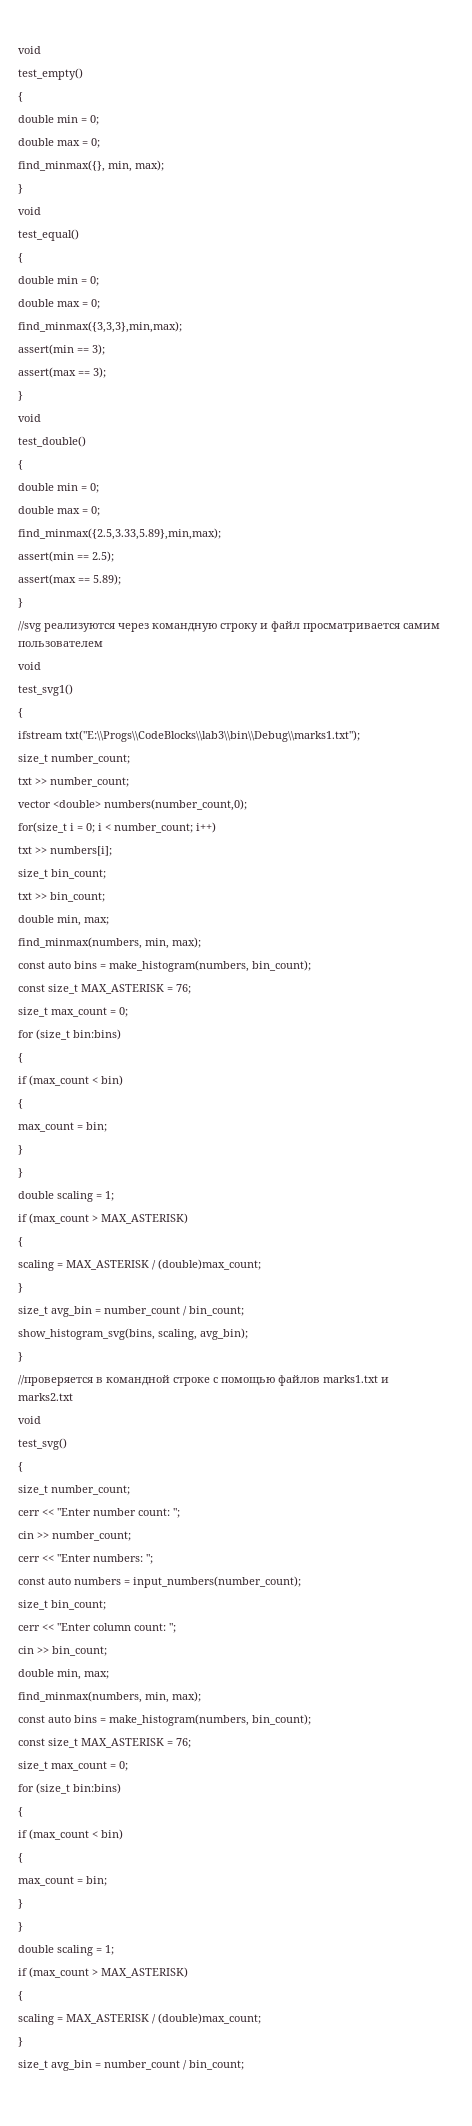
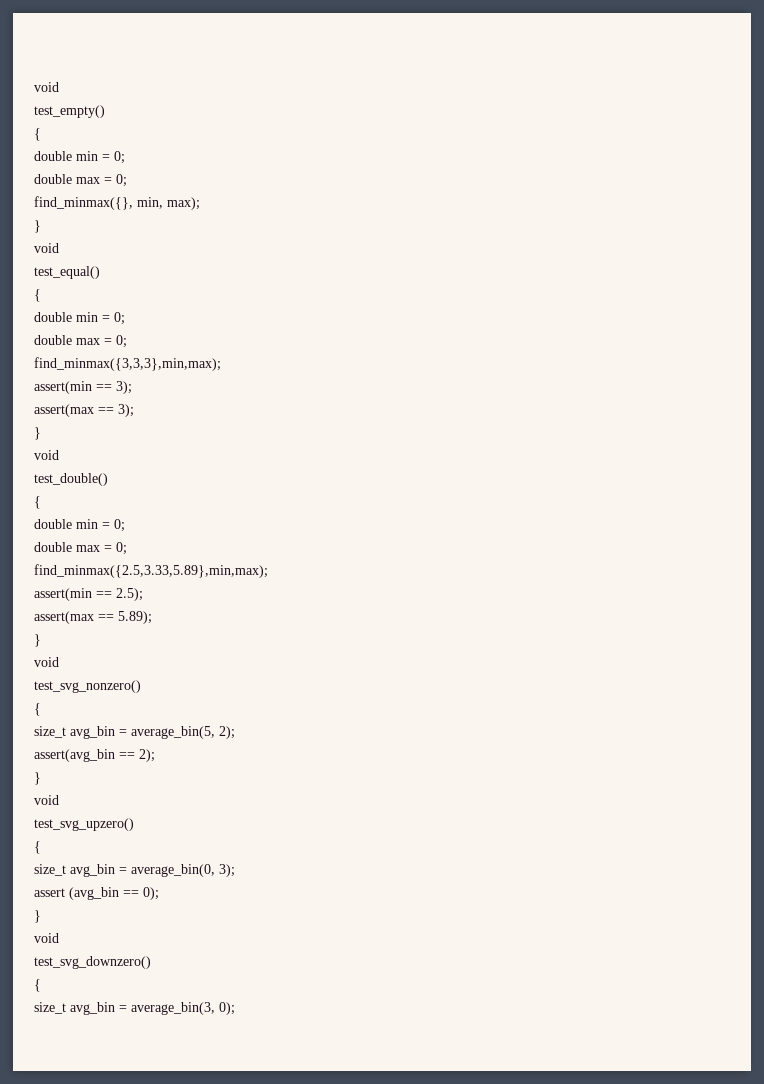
[18,621,440,632] [18,641,103,647] [18,662,41,670] [18,684,73,696] [18,708,23,718] [18,730,360,742] [18,754,130,764] [18,777,129,787] [18,799,247,811] [18,822,216,833] [18,846,112,856] [18,869,106,879] [18,892,105,902] [18,915,109,926] [18,937,201,949] [18,960,311,972] [18,984,191,994] [18,1007,128,1017] [18,1029,121,1040] [18,1053,23,1063] [18,1075,123,1086] [18,1099,23,1109] [18,1122,107,1132] [18,1145,23,1155] [18,1168,23,1178] [18,1191,114,1202] [18,1213,188,1224] [18,1237,23,1247] [18,1259,261,1271] [18,1283,23,1293] [18,1306,244,1317] [18,1328,248,1340] [18,1352,23,1362] [18,1375,389,1386] [18,1393,73,1401] [18,1416,41,1424] [18,1438,67,1450] [18,1462,23,1472] [18,1485,130,1495] [18,1508,180,1518] [18,1531,131,1541] [18,1554,153,1564] [18,1576,301,1588] [18,1600,106,1610] [18,1623,176,1633] [18,1646,107,1656] [18,1669,109,1680] [18,1691,201,1703] [18,1714,311,1726] [18,1738,191,1748] [18,1761,128,1771] [18,1783,121,1794] [18,1807,23,1817] [18,1829,123,1840] [18,1853,23,1863] [18,1876,107,1886] [18,1899,23,1909] [18,1922,23,1932] [18,1945,114,1956] [18,1967,188,1978] [18,1991,23,2001] [18,2013,261,2025] [18,2037,23,2047] [18,2060,244,2071] // //svg реализуются через командную строку и файл просматривается самим пользователем // void // test_svg1() // { // ifstream txt("E:\\Progs\\CodeBlocks\\lab3\\bin\\Debug\\marks1.txt"); // size_t number_count; // txt >> number_count; // vector <double> numbers(number_count,0); // for(size_t i = 0; i < number_count; i++) // txt >> numbers[i]; // size_t bin_count; // txt >> bin_count; // double min, max; // find_minmax(numbers, min, max); // const auto bins = make_histogram(numbers, bin_count); // const size_t MAX_ASTERISK = 76; // size_t max_count = 0; // for (size_t bin:bins) // { // if (max_count < bin) // { // max_count = bin; // } // } // double scaling = 1; // if (max_count > MAX_ASTERISK) // { // scaling = MAX_ASTERISK / (double)max_count; // } // size_t avg_bin = number_count / bin_count; // show_histogram_svg(bins, scaling, avg_bin); // } // //проверяется в командной строке с помощью файлов marks1.txt и marks2.txt // void // test_svg() // { // size_t number_count; // cerr << "Enter number count: "; // cin >> number_count; // cerr << "Enter numbers: "; // const auto numbers = input_numbers(number_count); // size_t bin_count; // cerr << "Enter column count: "; // cin >> bin_count; // double min, max; // find_minmax(numbers, min, max); // const auto bins = make_histogram(numbers, bin_count); // const size_t MAX_ASTERISK = 76; // size_t max_count = 0; // for (size_t bin:bins) // { // if (max_count < bin) // { // max_count = bin; // } // } // double scaling = 1; // if (max_count > MAX_ASTERISK) // { // scaling = MAX_ASTERISK / (double)max_count; // } // size_t avg_bin = number_count / bin_count; -> [34,657,59,667] [34,680,141,693] [34,703,41,716] [34,726,235,739] [34,749,155,762] [34,772,41,785] [34,795,59,805] [34,818,134,831] [34,841,41,854] [34,864,235,877] [34,887,159,900] [34,910,41,923] [34,933,59,943] [34,956,151,969] [34,979,41,992] [34,1002,235,1015] // void // test_svg_nonzero() // { // size_t avg_bin = average_bin(5, 2); // assert(avg_bin == 2); // } // void // test_svg_upzero() // { // size_t avg_bin = average_bin(0, 3); // assert (avg_bin == 0); // } // void // test_svg_downzero() // { // size_t avg_bin = average_bin(3, 0);

